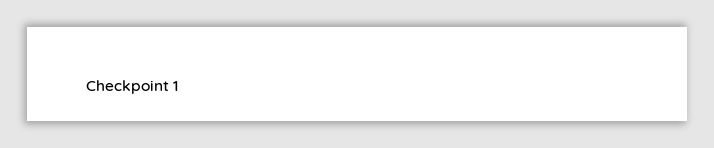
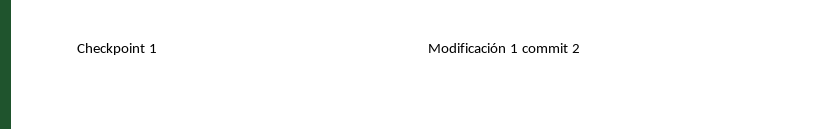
(179, 86) none -> [428,43,580,53] // Modificación 1 commit 2

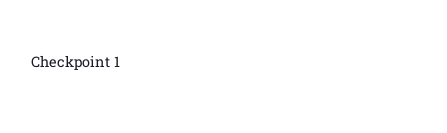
[428,43,580,53] // Modificación 1 commit 2 -> (120, 61) none

